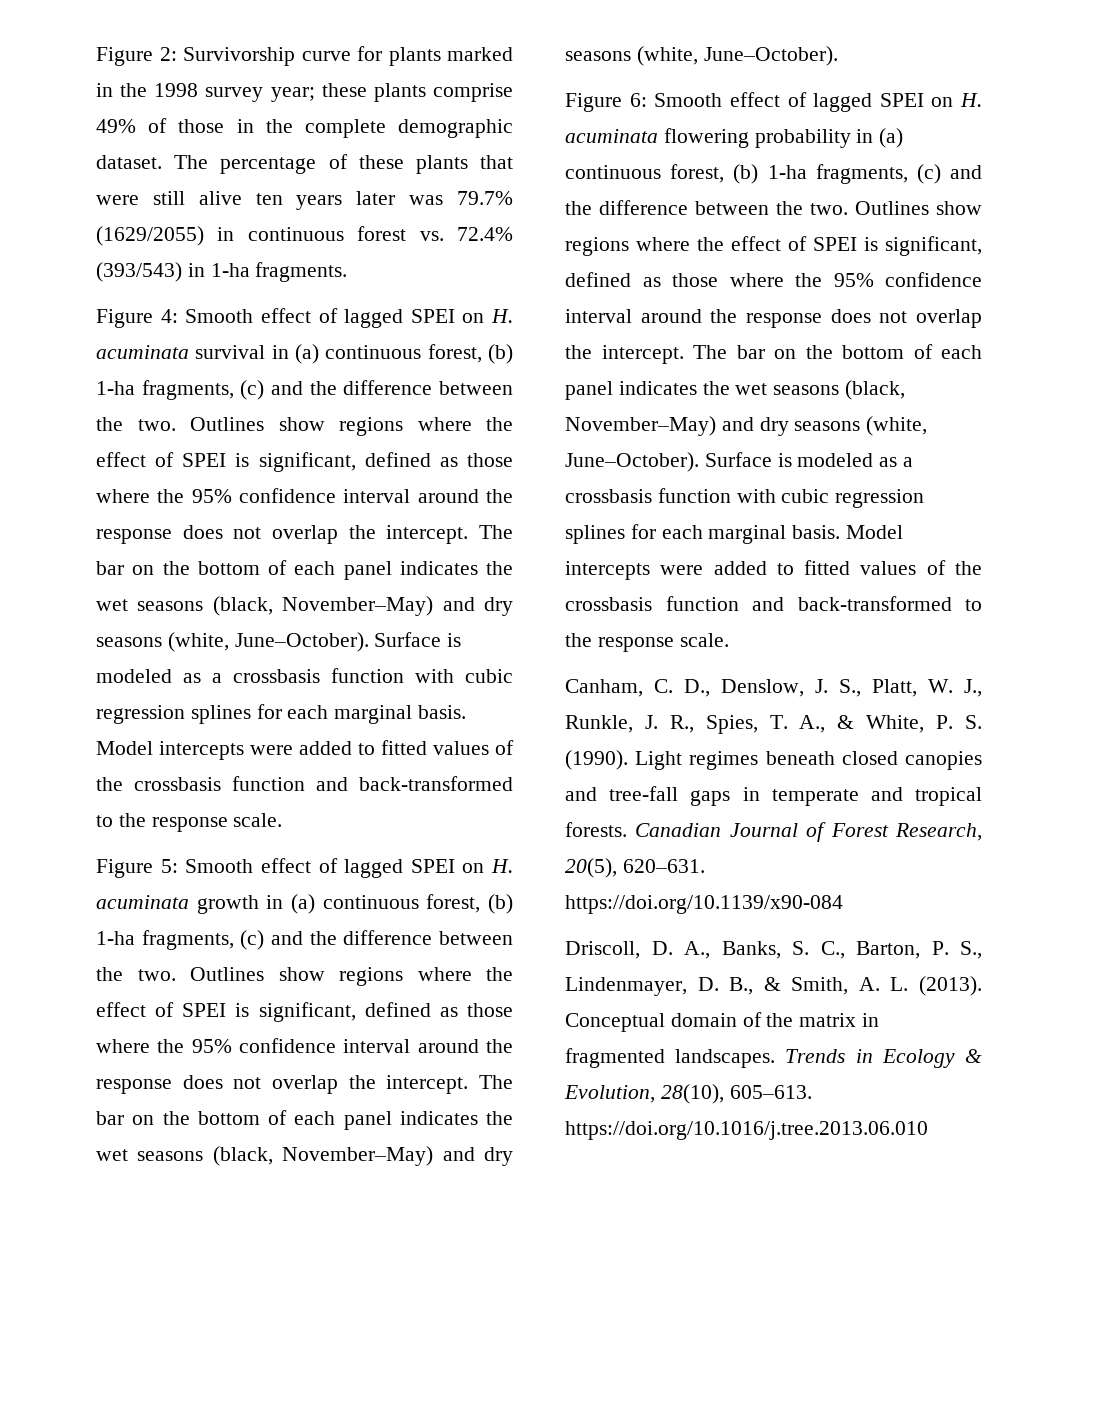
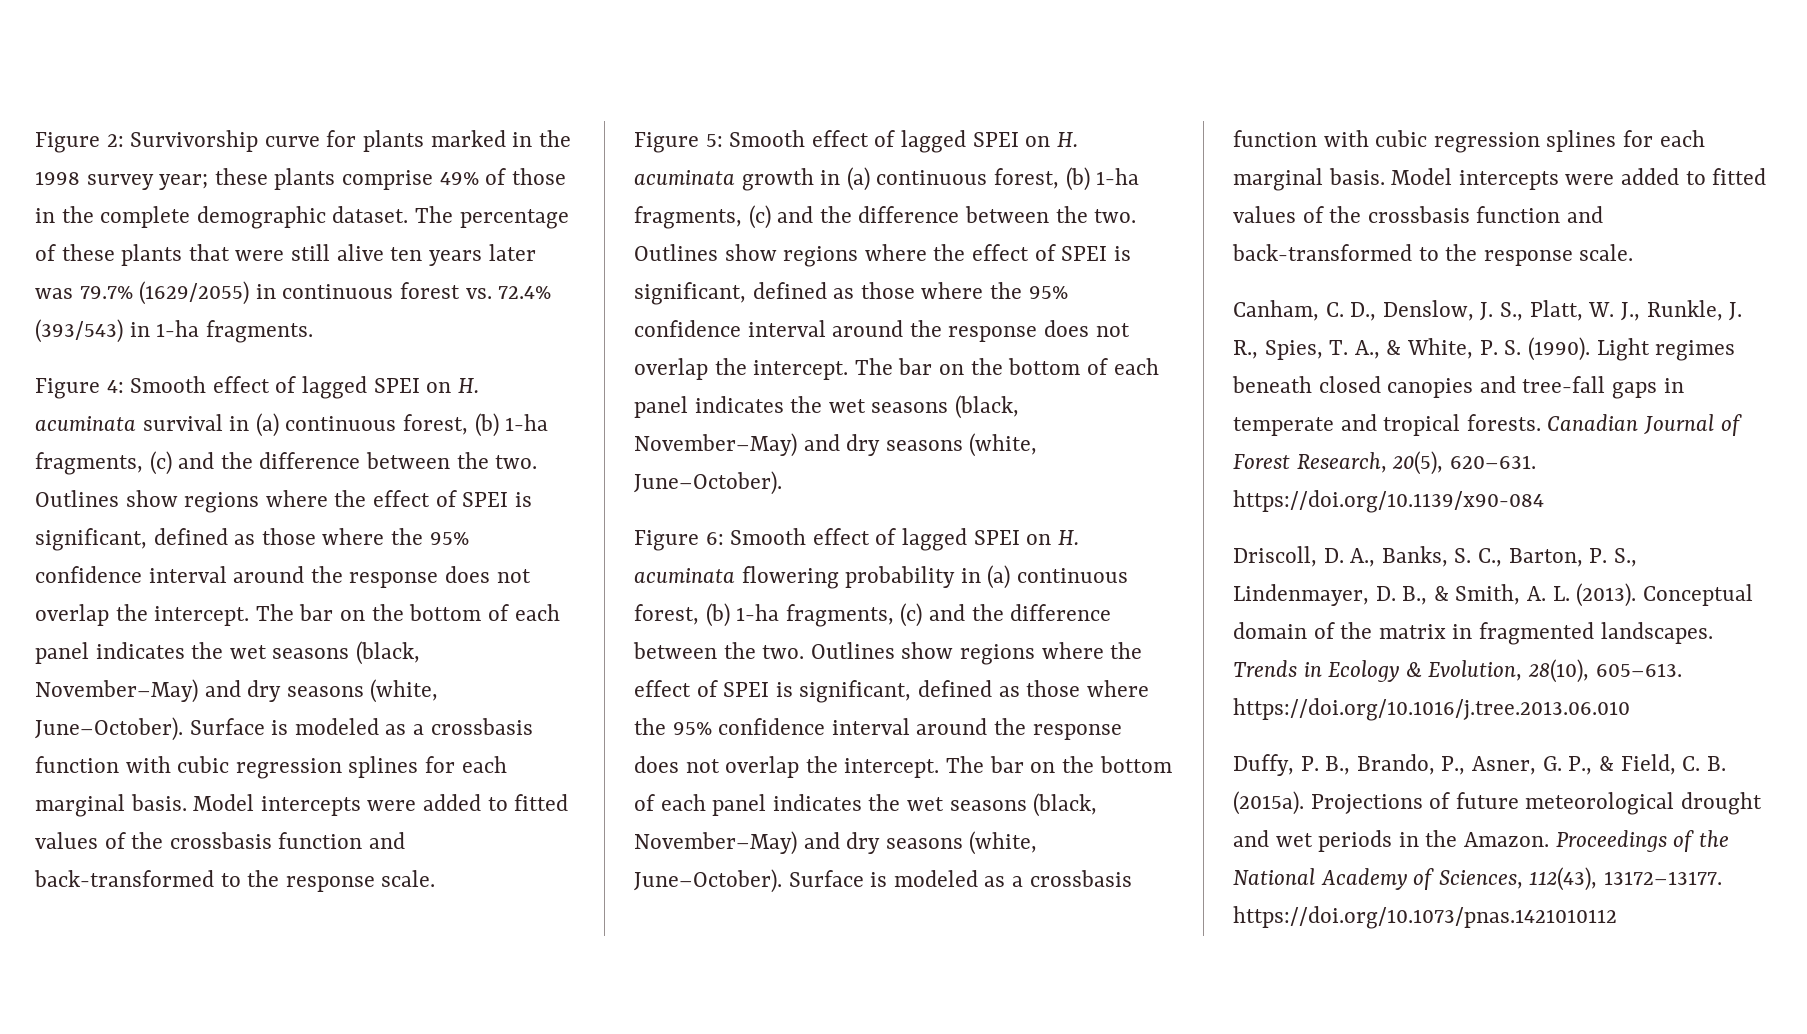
(928, 1130) none -> [1233,754,1726,776] [1233,791,1763,815] [1233,830,1729,852] [1233,867,1723,891] [1233,906,1617,929] // Duffy, P. B., Brando, P., Asner, G. P., & Field, C. B. (2015a). Projections of future meteorological drought and wet periods in the Amazon. Proceedings of the National Academy of Sciences, 112(43), 13172–13177. https://doi.org/10.1073/pnas.1421010112

